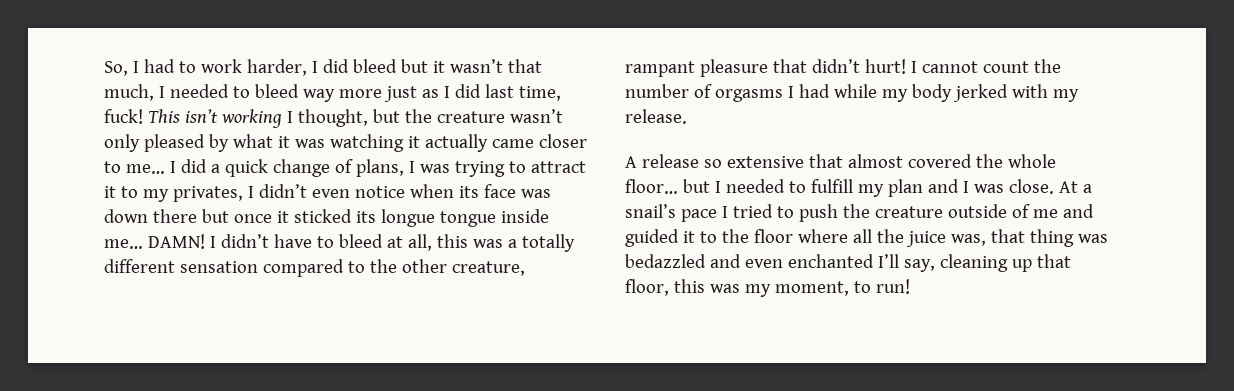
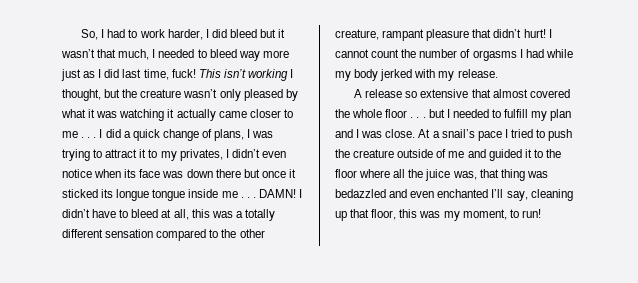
[125,164,165,174] me… -> [62,131,97,138] me . . .
[104,239,143,249] me… -> [221,191,256,198] me . . .
[625,179,678,194] floor… -> [385,109,426,118] floor . . .

